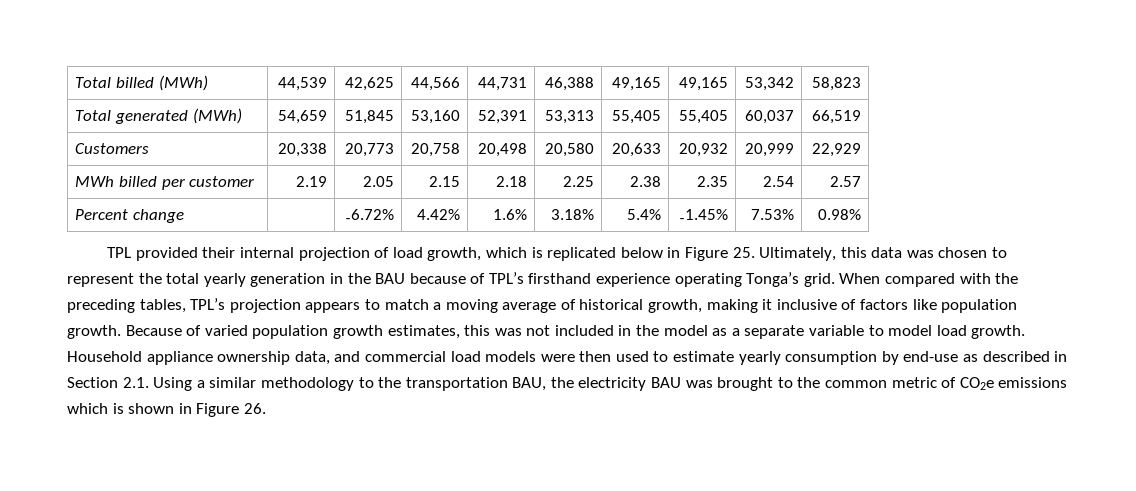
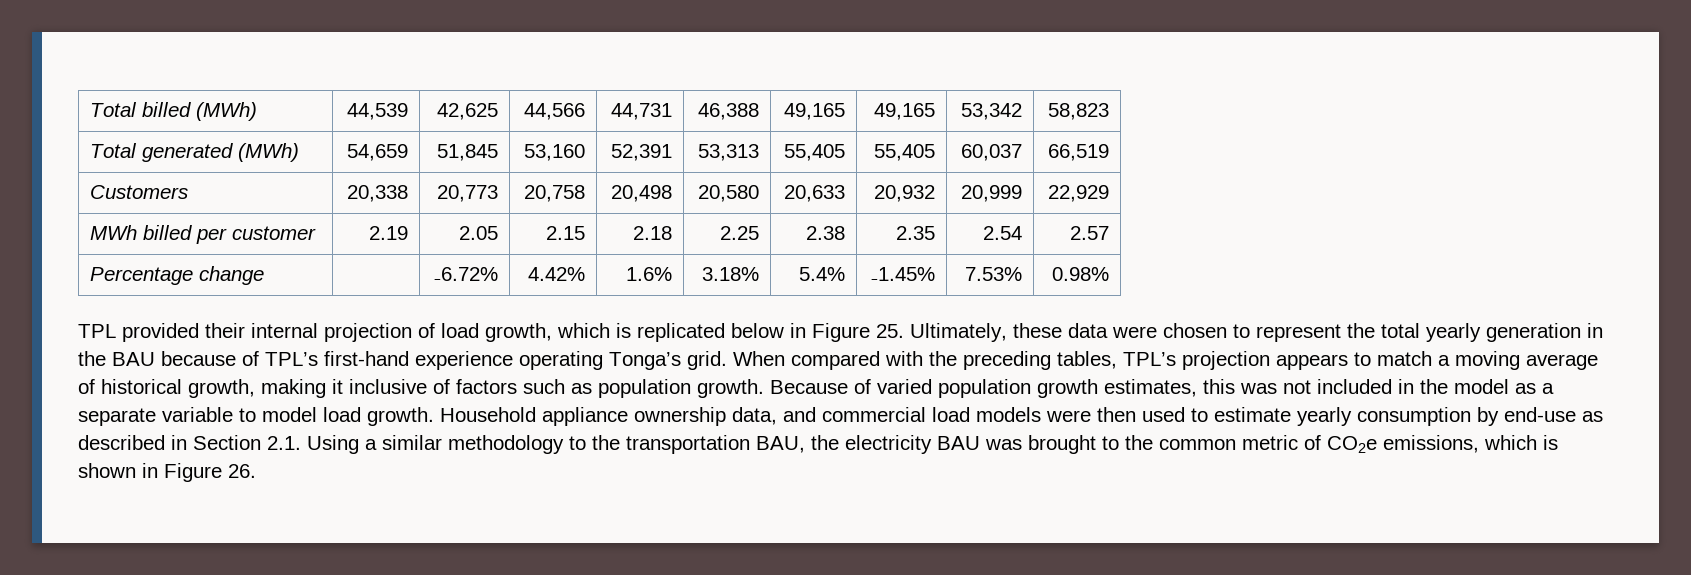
[75,209,129,220] Percent -> [90,267,194,285] Percentage
[840,247,934,258] this data was -> [1013,323,1157,338] these data were
[528,273,592,284] firsthand -> [324,351,409,366] first-hand
[912,299,937,310] like -> [523,379,592,394] such as
[998,377,1068,388] emissions -> [1383,435,1479,453] emissions,

